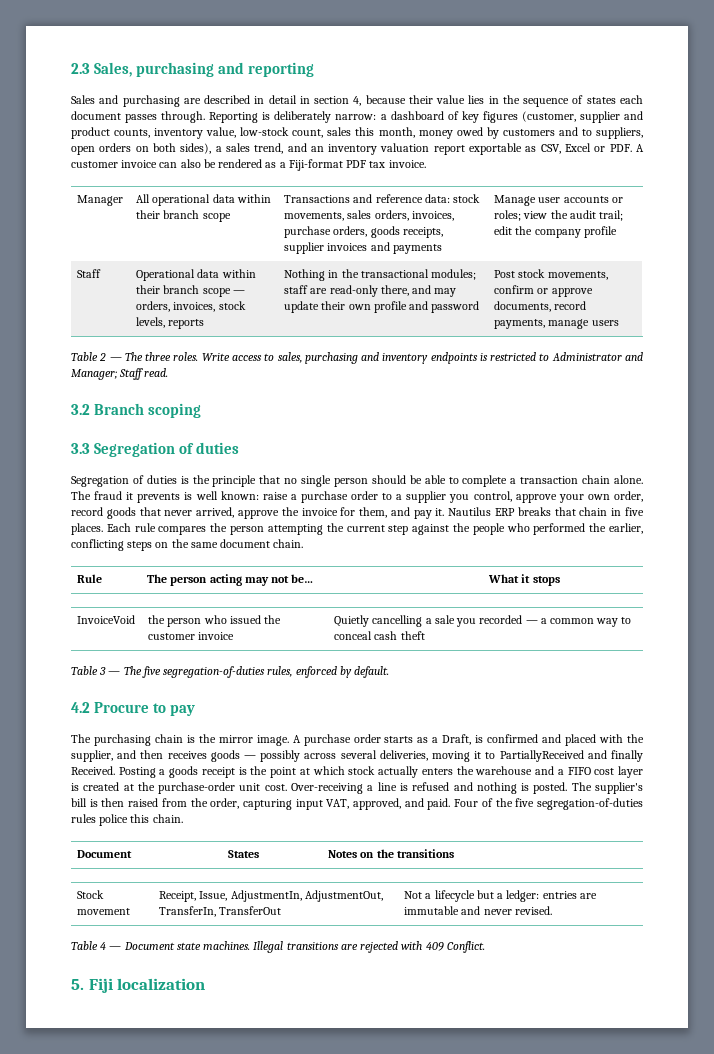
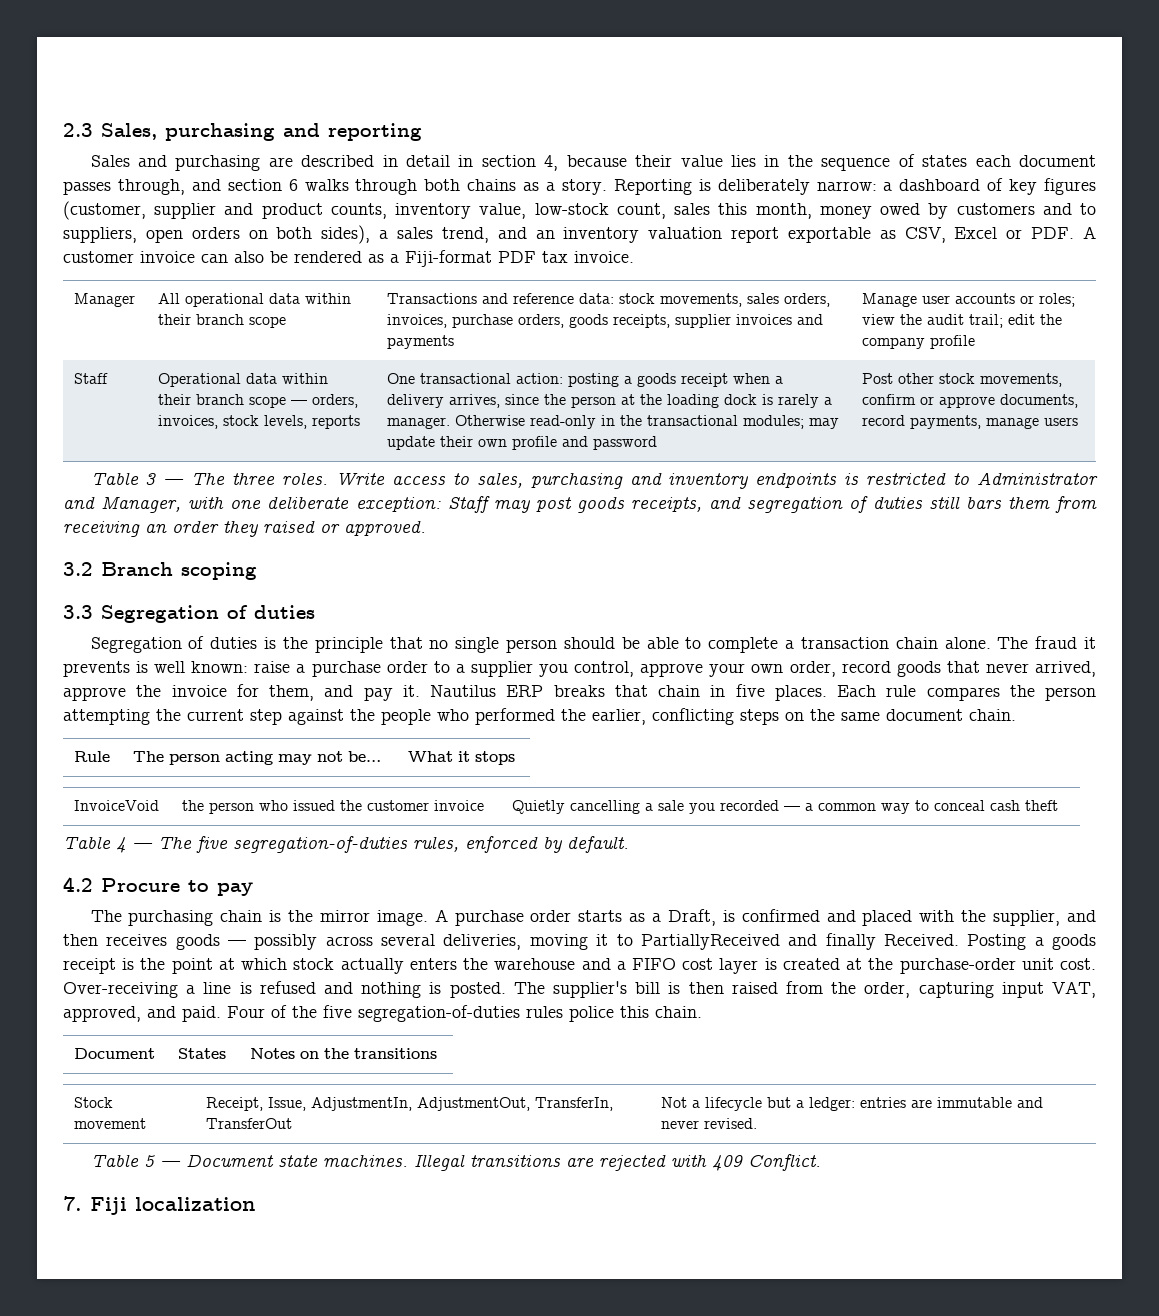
[161,111,206,123] through. -> [117,179,607,195] through, and section 6 walks through both chains as a story.
[284,269,477,281] [284,285,432,297] Nothing in the transactional modules; staff are read-only there, and -> [387,373,784,387] [387,394,833,408] [387,415,805,429] One transactional action: posting a goods receipt when a delivery arrives, since the person at the loading dock is rarely a manager. Otherwise read-only in the transactional modules;
(516, 274) none -> [898,373,935,384] other
[99,353,107,361] 2 -> [145,473,157,485] 3
[71,368,169,380] Manager; Staff read. -> [101,496,1097,513] [63,520,426,537] Manager, with one deliberate exception: Staff may post goods receipts, and segregation of duties still bars them from receiving an order they raised or approved.
[99,667,107,675] 3 -> [116,837,126,853] 4
[100,942,107,950] 4 -> [143,1155,155,1167] 5
[71,979,84,990] 5. -> [63,1196,82,1211] 7.

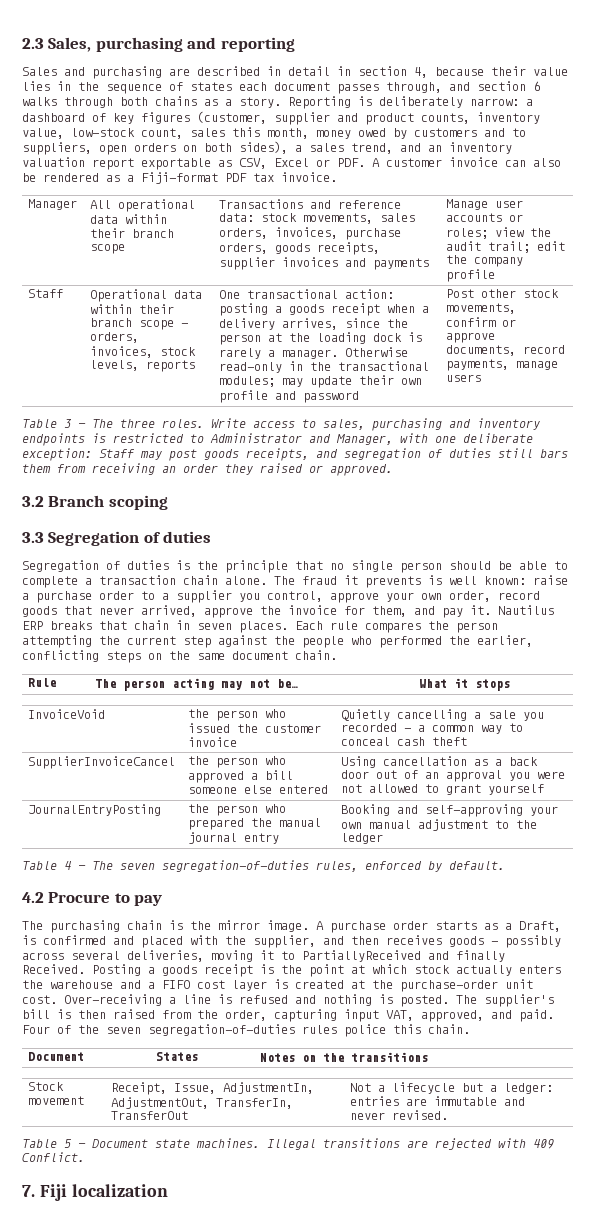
[735,684,765,697] five -> [197,623,232,630] seven
(1059, 805) none -> [28,756,176,769] [188,756,287,768] [188,770,294,783] [188,785,329,794] [341,756,539,768] [341,770,566,782] [341,784,545,795] [28,804,162,816] [188,804,287,816] [188,818,322,830] [188,832,280,844] [341,804,559,817] [341,819,538,831] [341,833,384,844] // SupplierInvoiceCancel | the person who approved a bill someone else entered | Using cancellation as a back door out of an approval you were not allowed to grant yourself // JournalEntryPosting | the person who prepared the manual journal entry | Booking and self-approving your own manual adjustment to the ledger
[196,836,228,853] five -> [120,863,155,870] seven
[323,1005,352,1018] five -> [106,1027,141,1034] seven

